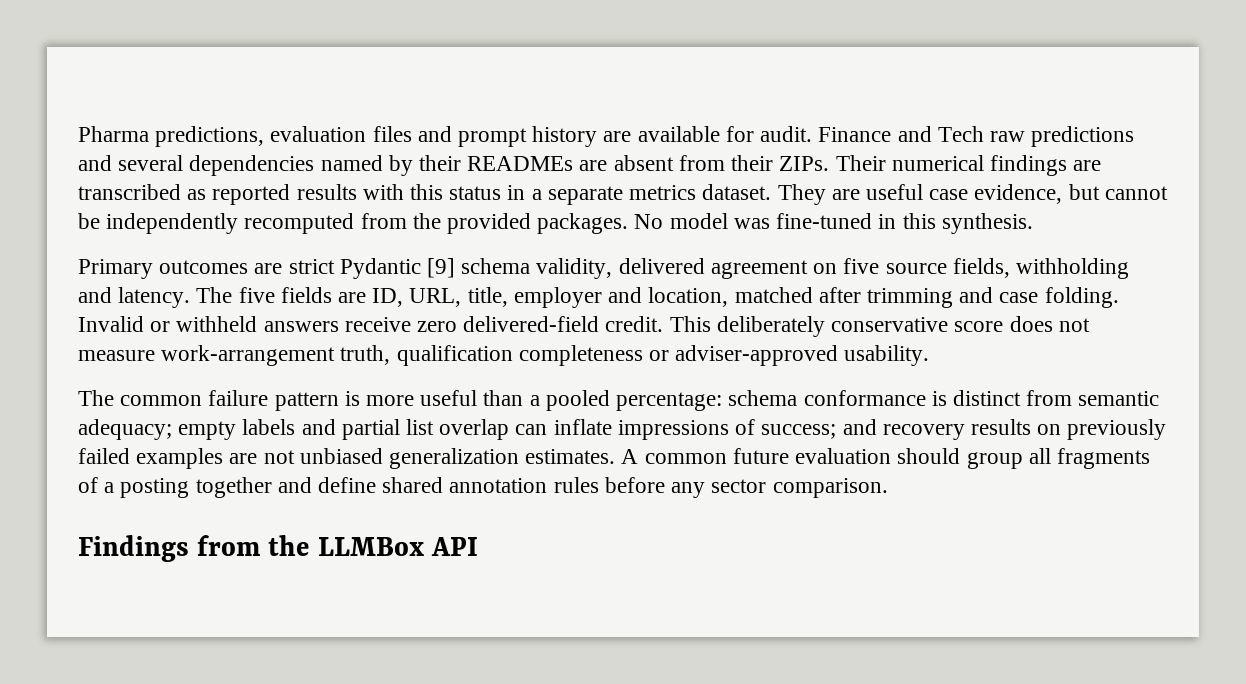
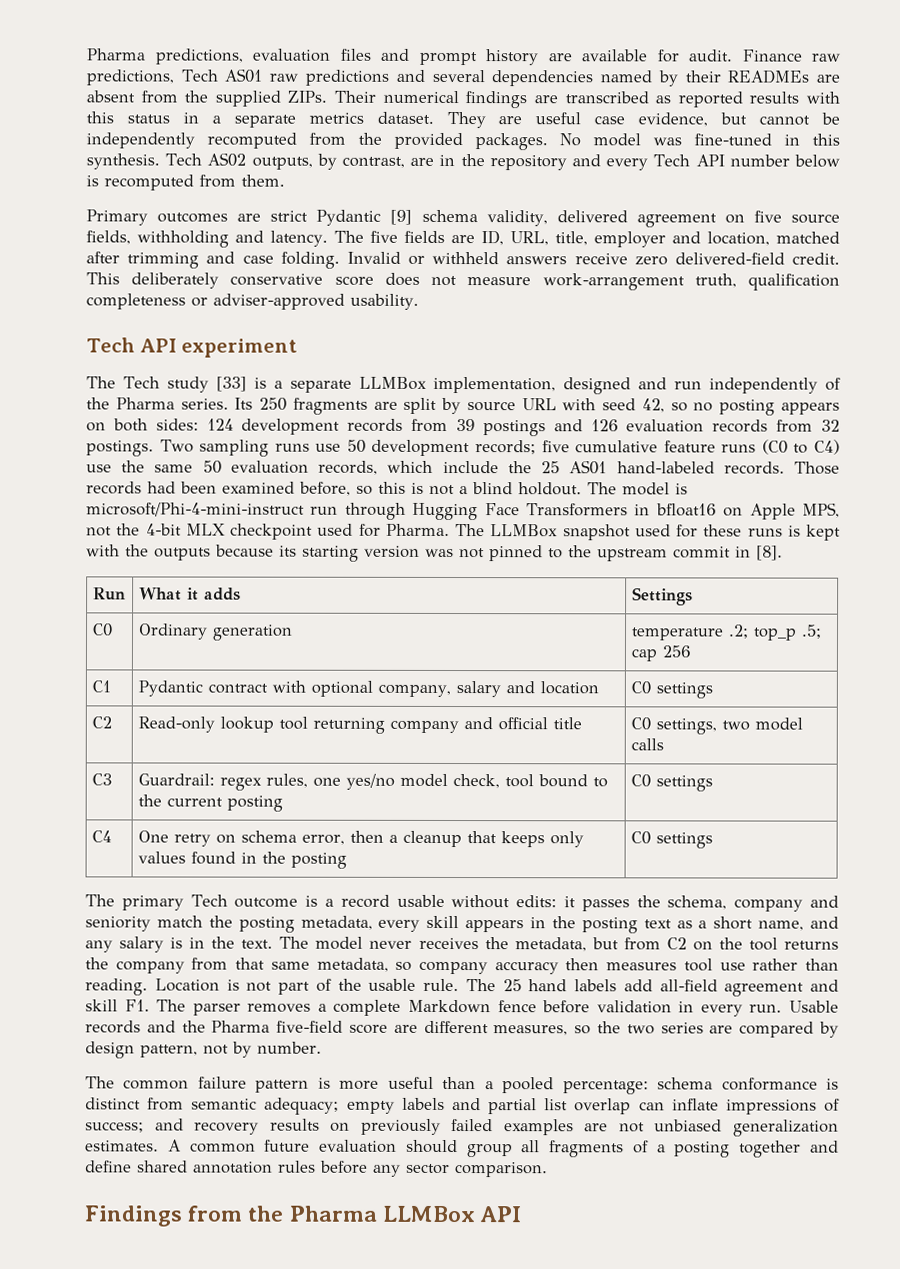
[897,126,984,142] and Tech -> [812,53,841,62] [86,68,263,86] raw predictions, Tech AS01
[731,155,774,171] their -> [184,90,281,107] the supplied
(1033, 223) none -> [165,152,841,171] [86,174,285,191] Tech AS02 outputs, by contrast, are in the repository and every Tech API number below is recomputed from them.
(930, 355) none -> [86,337,299,358] [86,376,841,395] [86,397,840,416] [86,418,840,437] [86,439,840,457] [86,460,841,475] [86,481,688,496] [86,502,840,521] [86,523,841,541] [86,544,783,562] [92,587,126,601] [138,587,241,601] [631,587,693,606] [91,623,113,637] [137,623,293,641] [630,624,822,641] [630,645,691,662] [91,680,111,693] [137,680,599,698] [630,681,713,699] [91,716,112,729] [137,716,582,734] [630,717,803,735] [630,738,664,751] [91,773,112,786] [137,773,608,791] [137,794,283,812] [630,774,713,792] [91,830,112,843] [137,830,584,848] [137,851,347,869] [630,831,713,849] [85,894,840,912] [85,915,839,934] [85,936,839,953] [85,957,839,975] [85,978,839,997] [85,999,839,1017] [85,1020,839,1038] [85,1041,322,1059] // Tech API experiment // The Tech study [33] is a separate LLMBox implementation, designed and run independently of the Pharma series. Its 250 fragments are split by source URL with seed 42, so no posting appears on both sides: 124 development records from 39 postings and 126 evaluation records from 32 postings. Two sampling runs use 50 development records; five cumulative feature runs (C0 to C4) use the same 50 evaluation records, which include the 25 AS01 hand-labeled records. Those records had been examined before, so this is not a blind holdout. The model is microsoft/Phi-4-mini-instruct run through Hugging Face Transformers in bfloat16 on Apple MPS, not the 4-bit MLX checkpoint used for Pharma. The LLMBox snapshot used for these runs is kept with the outputs because its starting version was not pinned to the upstream commit in [8]. // Run | What it adds | Settings // C0 | Ordinary generation | temperature .2; top_p .5; cap 256 // C1 | Pydantic contract with optional company, salary and location | C0 settings // C2 | Read-only lookup tool returning company and official title | C0 settings, two model calls // C3 | Guardrail: regex rules, one yes/no model check, tool bound to the current posting | C0 settings // C4 | One retry on schema error, then a cleanup that keeps only values found in the posting | C0 settings // The primary Tech outcome is a record usable without edits: it passes the schema, company and seniority match the posting metadata, every skill appears in the posting text as a short name, and any salary is in the text. The model never receives the metadata, but from C2 on the tool returns the company from that same metadata, so company accuracy then measures tool use rather than reading. Location is not part of the usable rule. The 25 hand labels add all-field agreement and skill F1. The parser removes a complete Markdown fence before validation in every run. Usable records and the Pharma five-field score are different measures, so the two series are compared by design pattern, not by number.
(310, 545) none -> [288,1205,378,1222] Pharma

